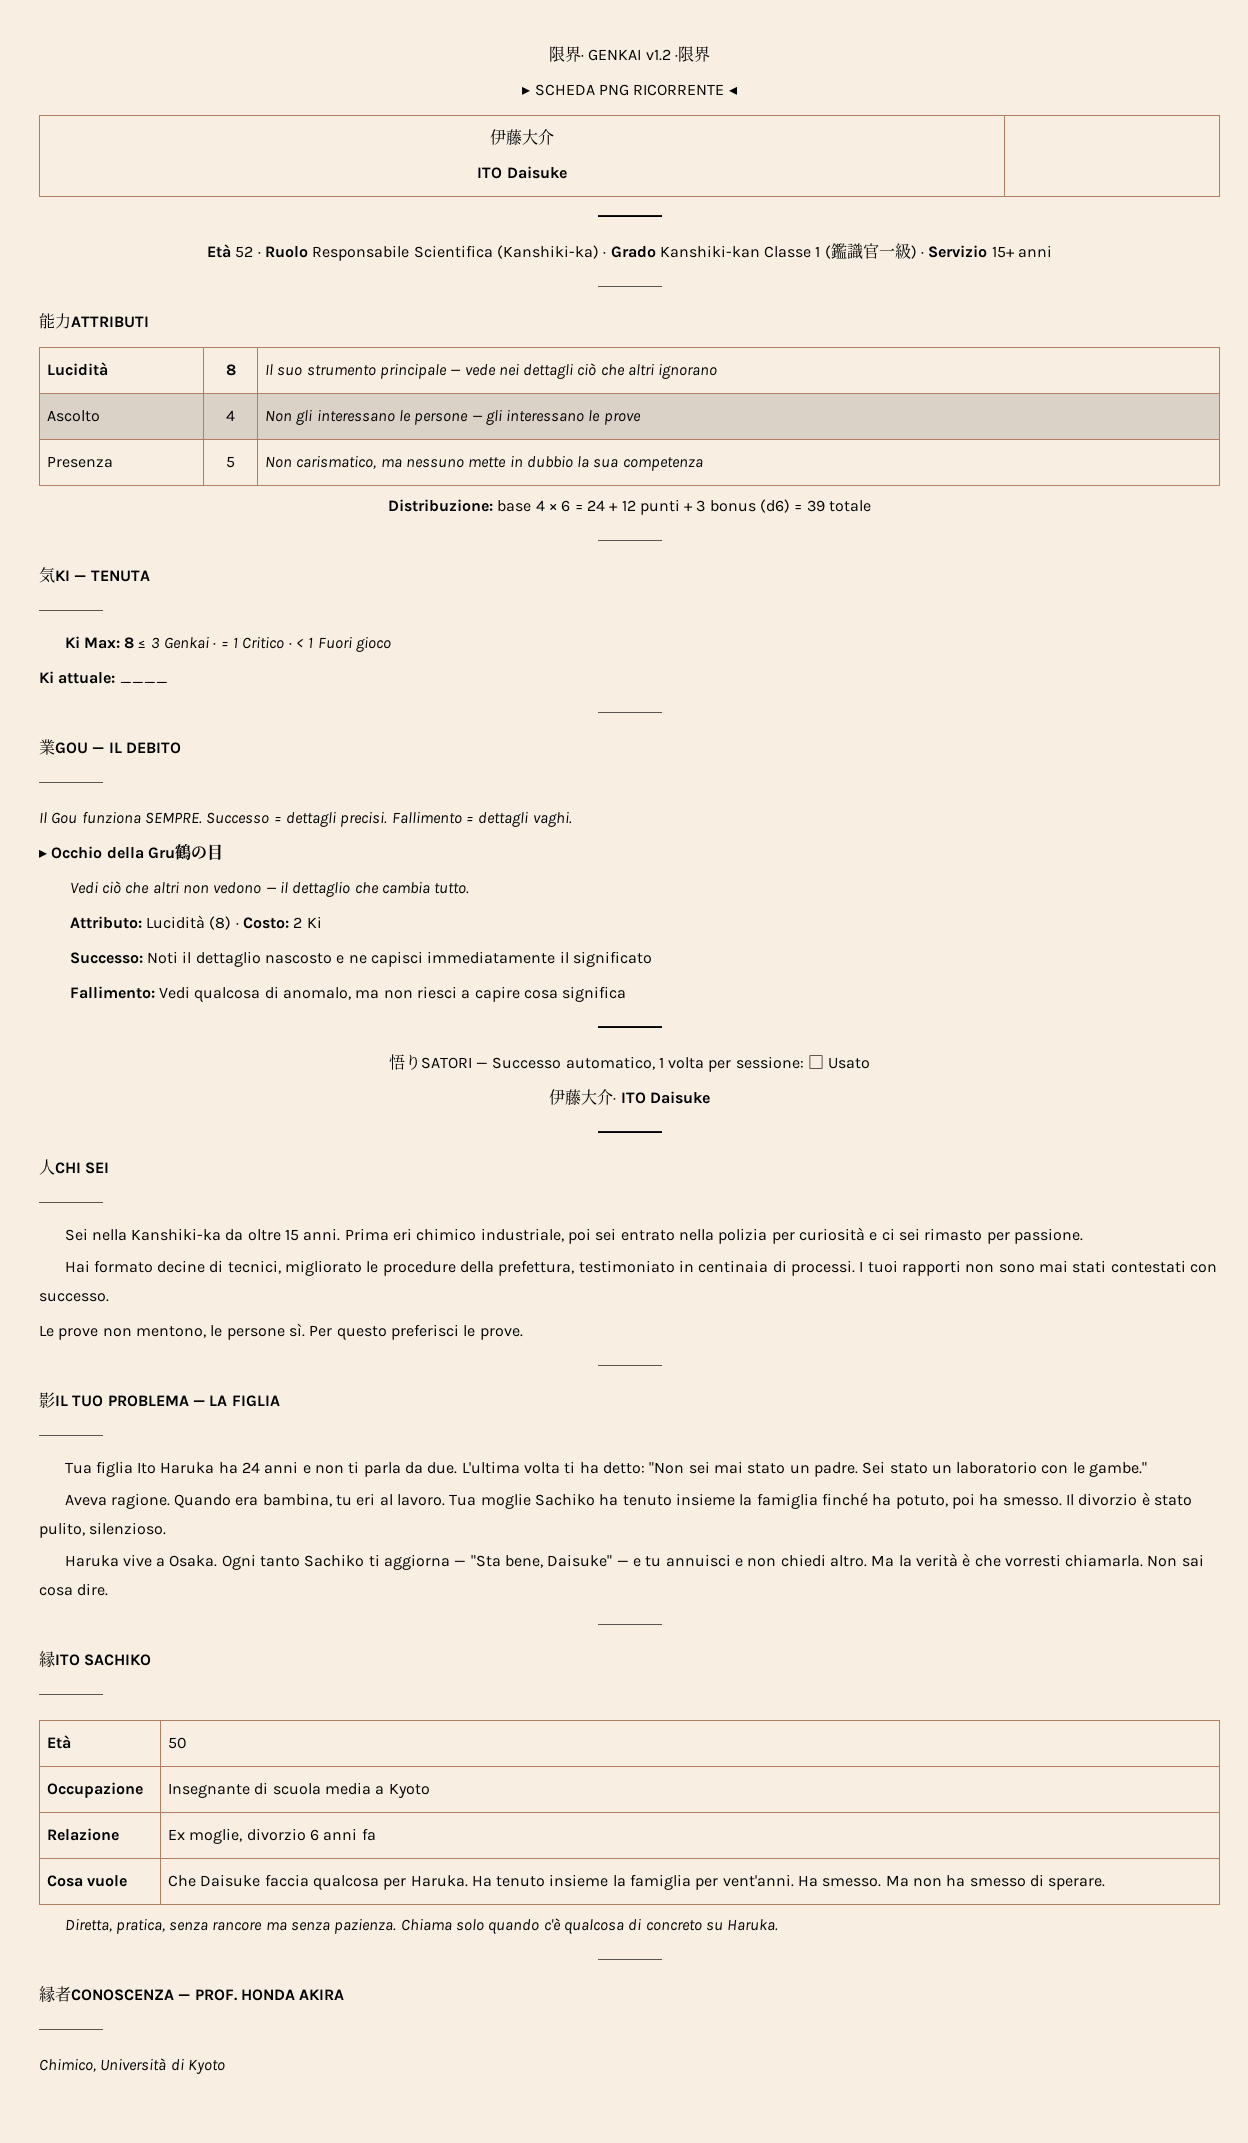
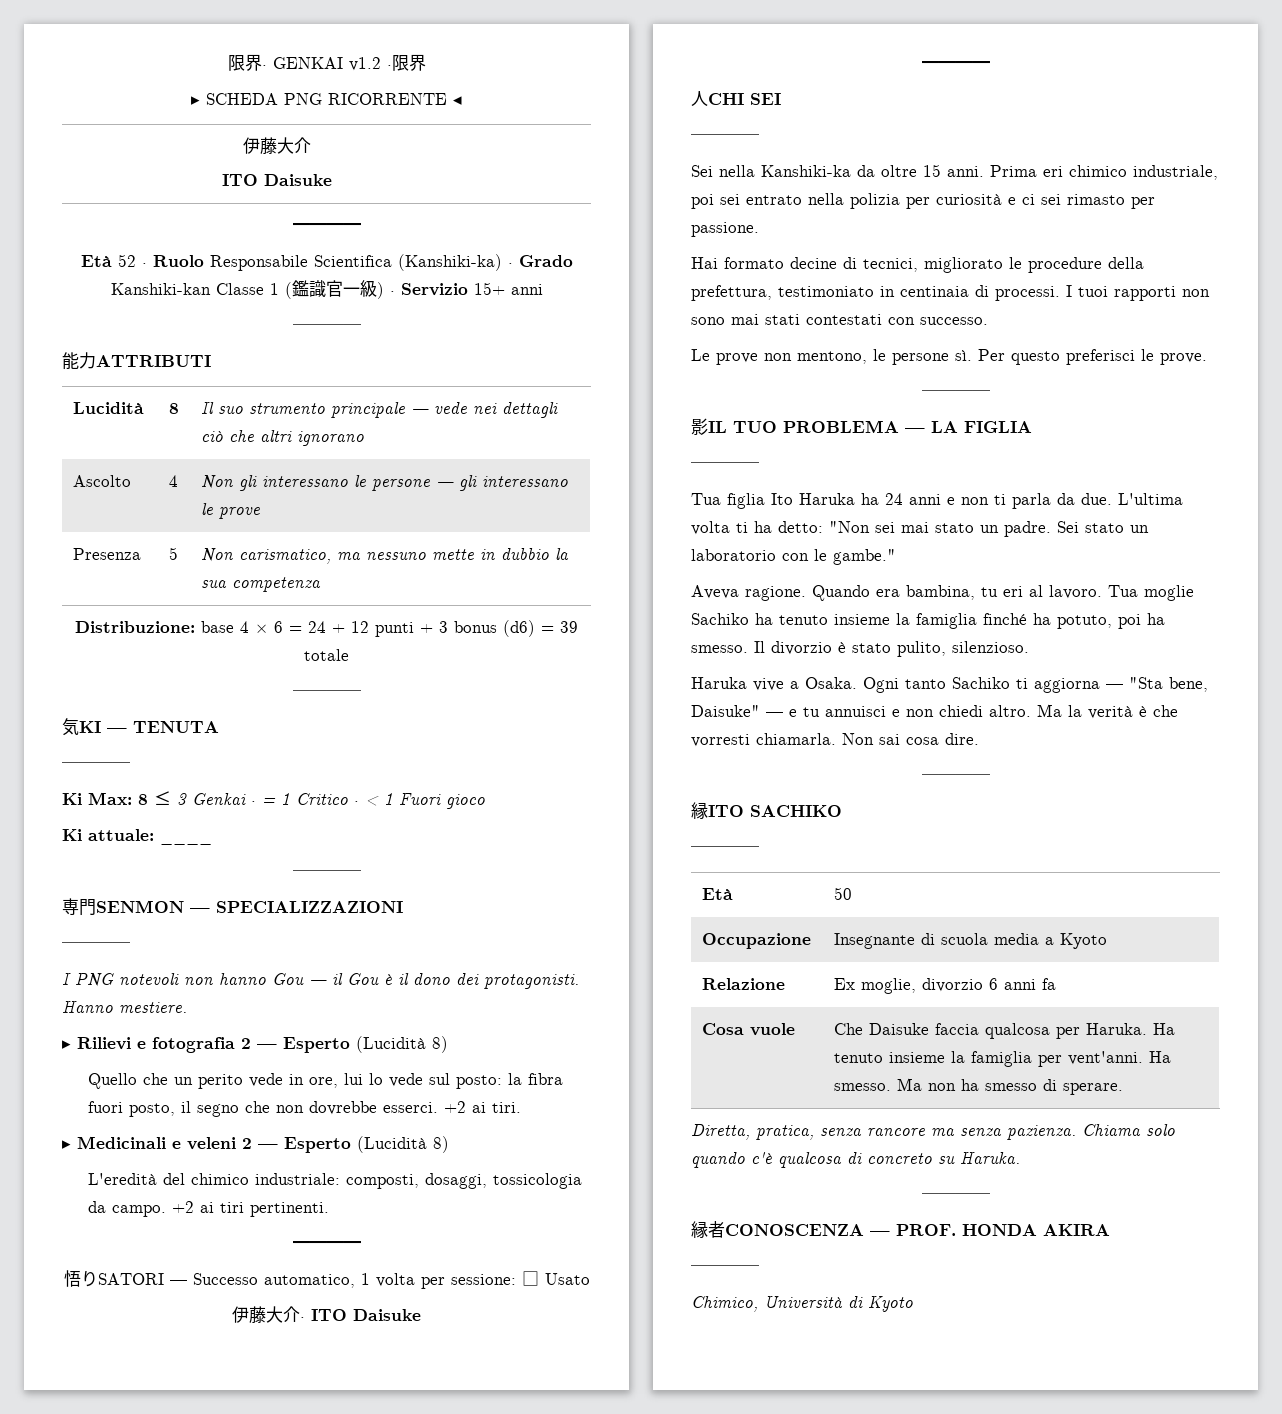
[39,739,181,755] [39,782,103,788] [39,811,572,827] [39,844,223,860] [69,881,470,897] [69,915,322,930] [69,951,652,967] [69,986,627,1002] 業GOU — IL DEBITO // ──── // Il Gou funziona SEMPRE. Successo = dettagli precisi. Fallimento = dettagli vaghi. // ▸ Occhio della Gru鶴の目 // Vedi ciò che altri non vedono — il dettaglio che cambia tutto. // Attributo: Lucidità (8) · Costo: 2 Ki // Successo: Noti il dettaglio nascosto e ne capisci immediatamente il significato // Fallimento: Vedi qualcosa di anomalo, ma non riesci a capire cosa significa -> [62,898,403,916] [62,942,130,949] [62,973,579,989] [62,1001,187,1013] [62,1036,448,1053] [88,1073,564,1089] [88,1101,522,1117] [62,1136,449,1153] [88,1173,583,1189] [88,1201,330,1217] 専門SENMON — SPECIALIZZAZIONI // ──── // I PNG notevoli non hanno Gou — il Gou è il dono dei protagonisti. Hanno mestiere. // ▸ Rilievi e fotografia 2 — Esperto (Lucidità 8) // Quello che un perito vede in ore, lui lo vede sul posto: la fibra fuori posto, il segno che non dovrebbe esserci. +2 ai tiri. // ▸ Medicinali e veleni 2 — Esperto (Lucidità 8) // L'eredità del chimico industriale: composti, dosaggi, tossicologia da campo. +2 ai tiri pertinenti.

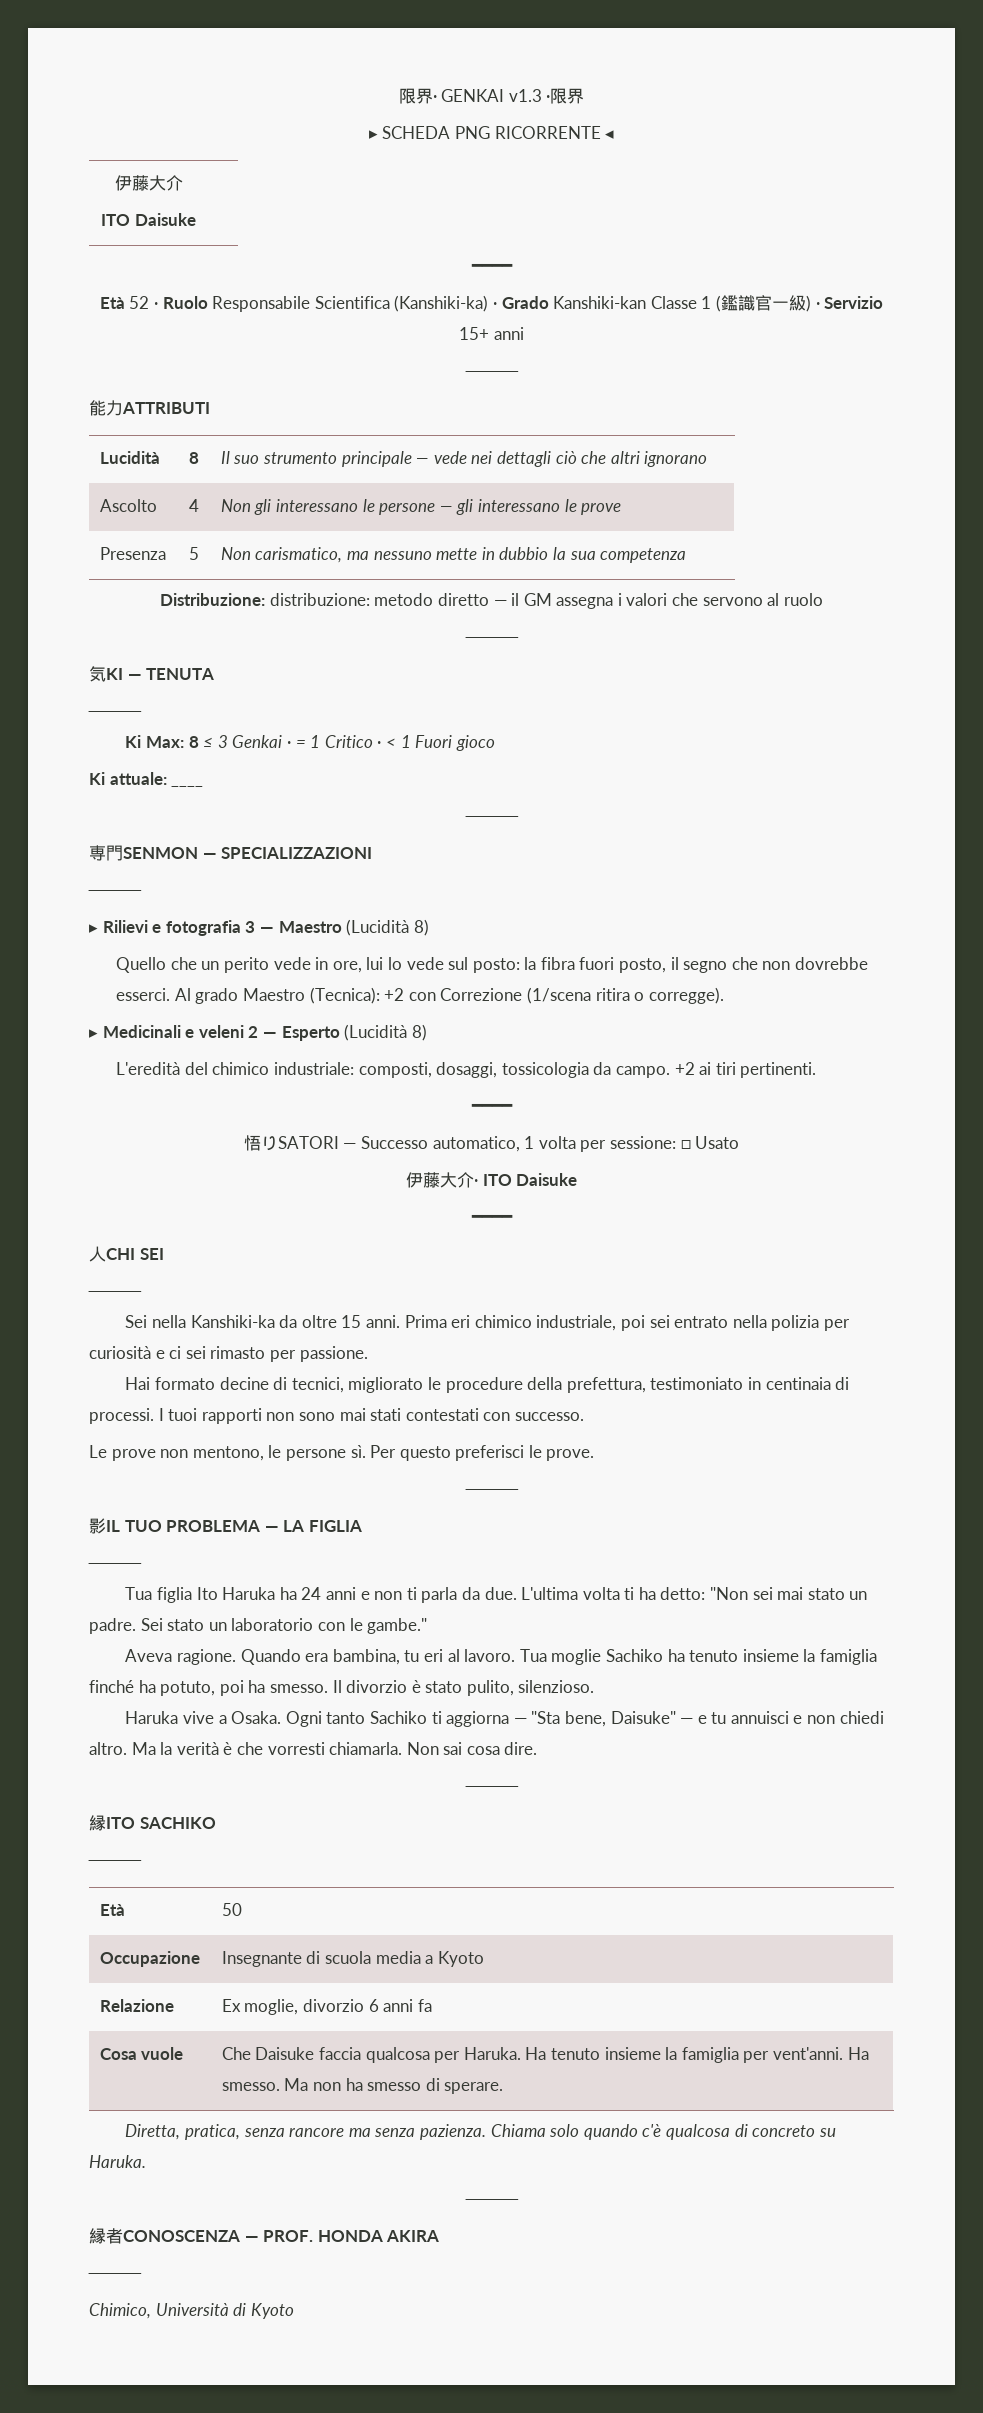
[348,57,381,71] v1.2 -> [508,89,542,102] v1.3
[201,620,578,637] [304,649,349,661] base 4 × 6 = 24 + 12 punti + 3 bonus (d6) = 39 totale -> [269,593,823,609] distribuzione: metodo diretto — il GM assegna i valori che servono al ruolo
[62,973,579,989] [62,1001,187,1013] // I PNG notevoli non hanno Gou — il Gou è il dono dei protagonisti. Hanno mestiere. -> (142, 893) none
[241,1037,350,1053] 2 — Esperto -> [245,921,342,933] 3 — Maestro
[444,1101,522,1113] +2 ai tiri. -> [174,987,724,1004] Al grado Maestro (Tecnica): +2 con Correzione (1/scena ritira o corregge).

